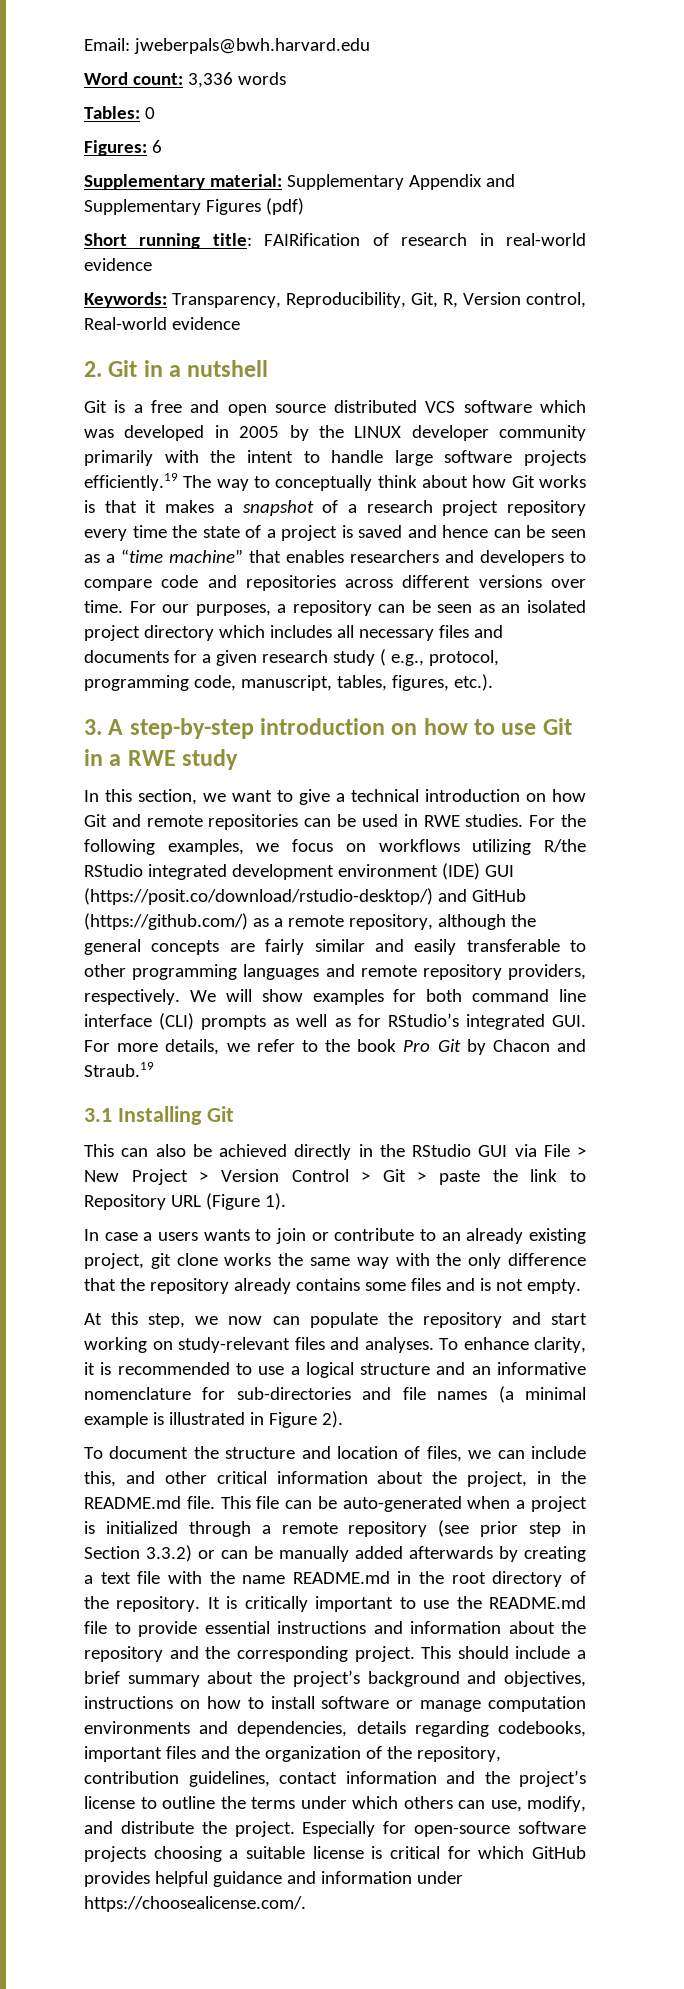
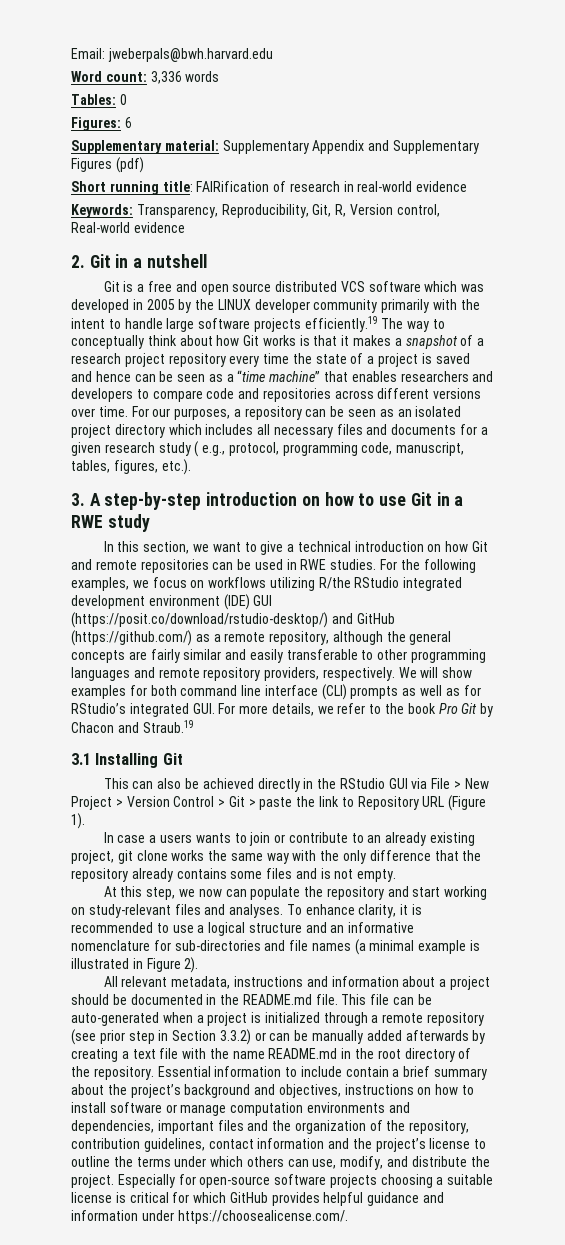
[84,1446,586,1462] [84,1471,528,1487] To document the structure and location of files, we can include this, and other critical information about the project, -> [103,976,490,990] [71,994,203,1005] All relevant metadata, instructions and information about a project should be documented
[207,1596,586,1612] [84,1621,586,1637] [84,1646,571,1662] It is critically important to use the README.md file to provide essential instructions and information about the repository and the corresponding project. This should include -> [157,1066,389,1077] Essential information to include contain
[356,1721,586,1737] details regarding codebooks, -> (154, 1127) none

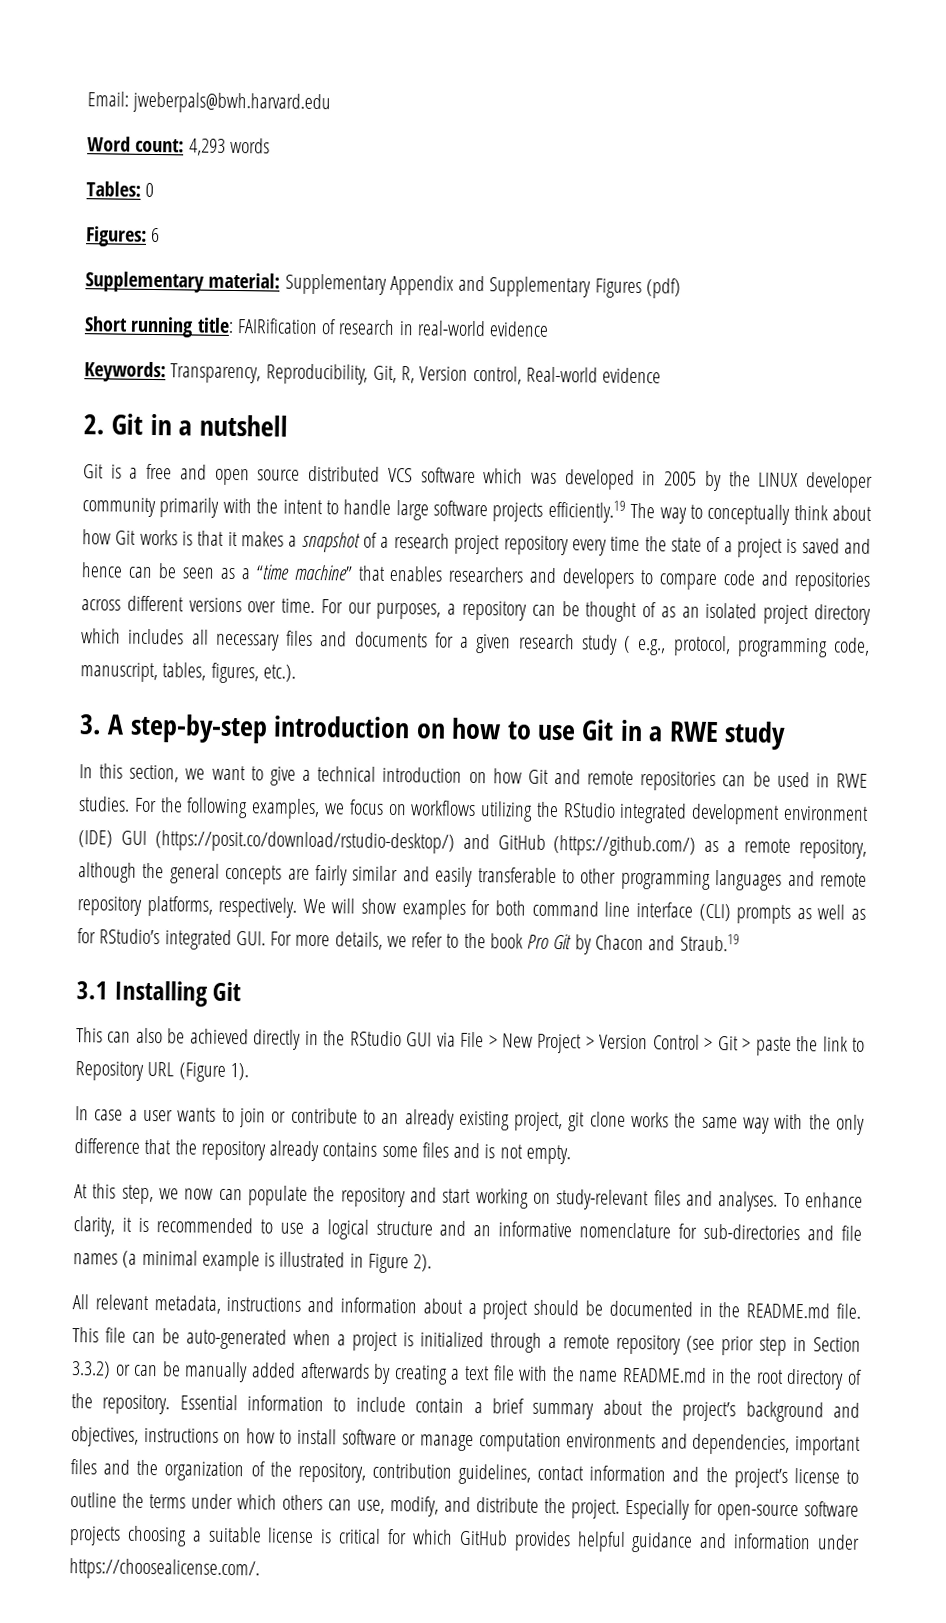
[150,71,182,84] 3,336 -> [188,138,226,156] 4,293
[348,409,377,417] seen -> [585,601,657,623] thought of
[318,577,351,589] R/the -> [535,801,559,818] the
[264,667,320,681] providers, -> [146,895,213,917] platforms,
[159,834,192,843] users -> [142,1109,173,1122] user

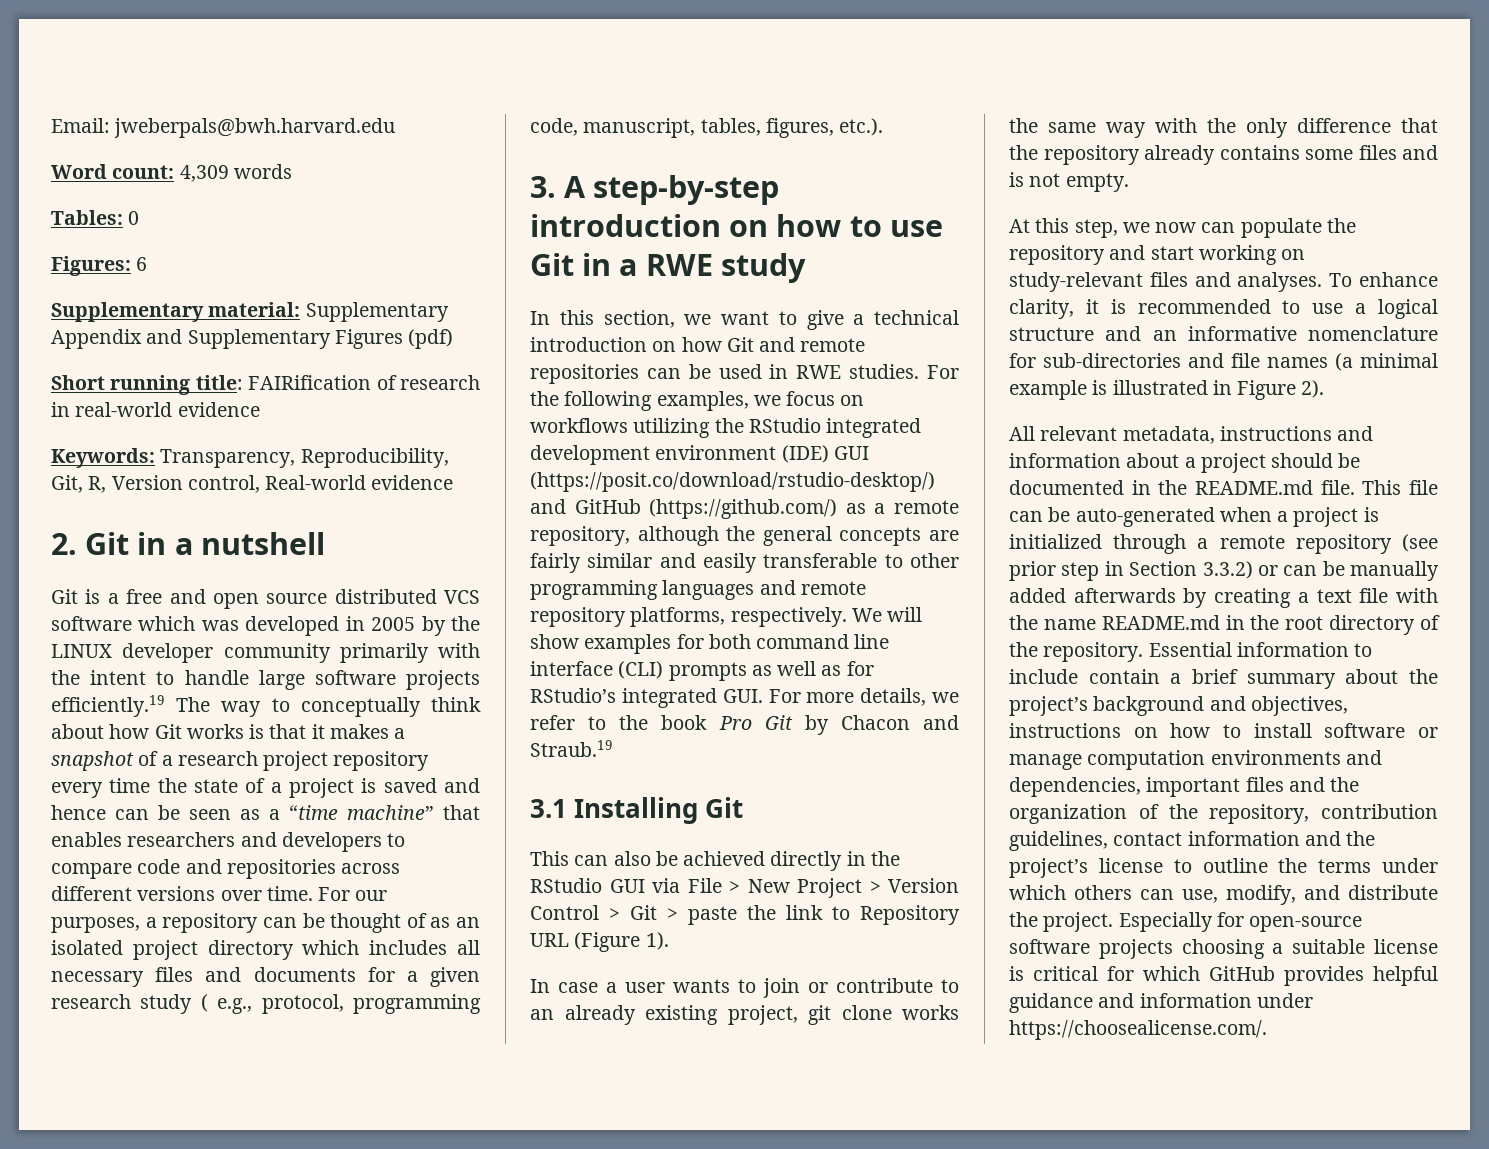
[188,138,226,156] 4,293 -> [179,165,229,182] 4,309

